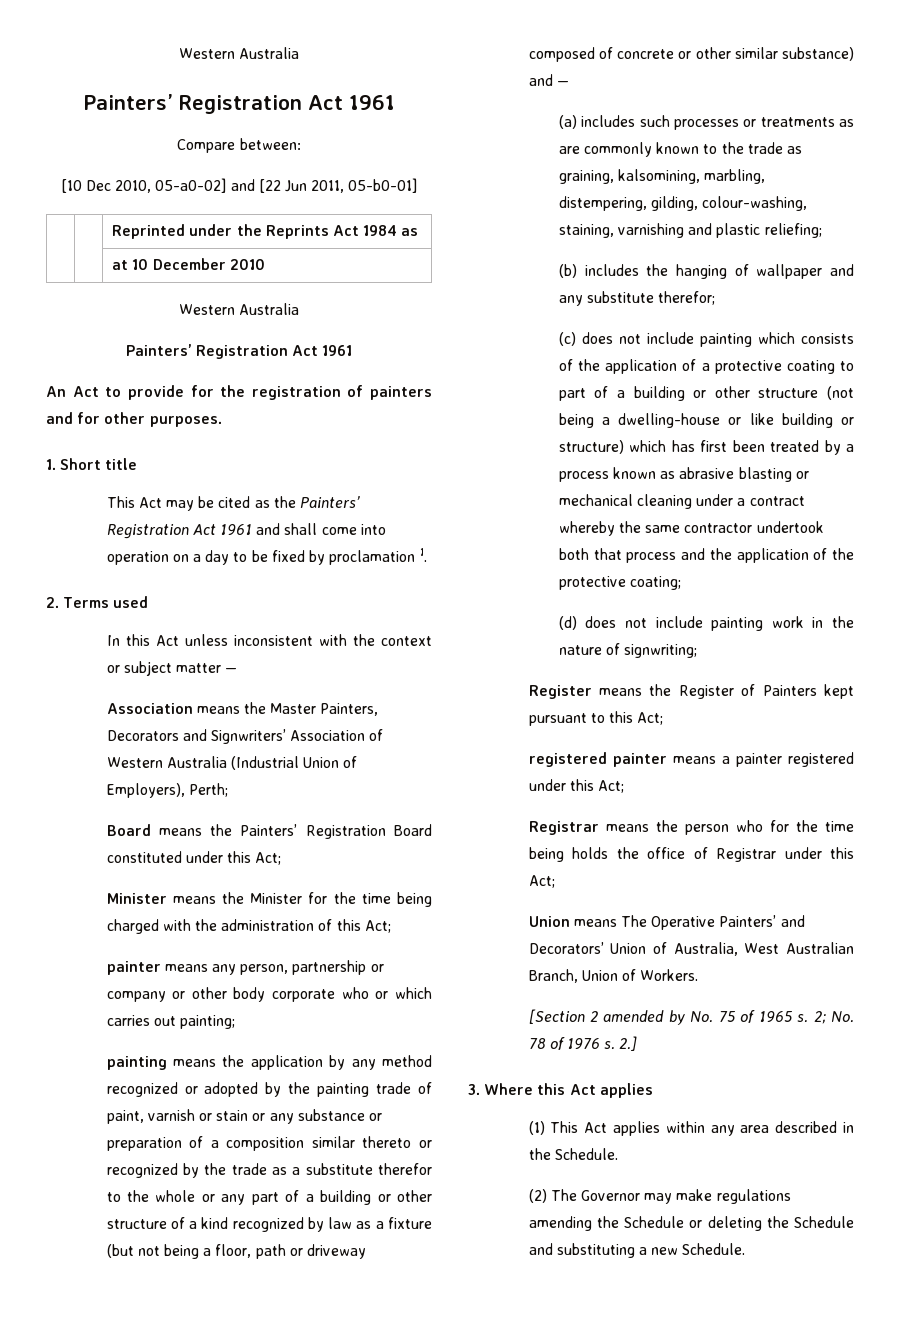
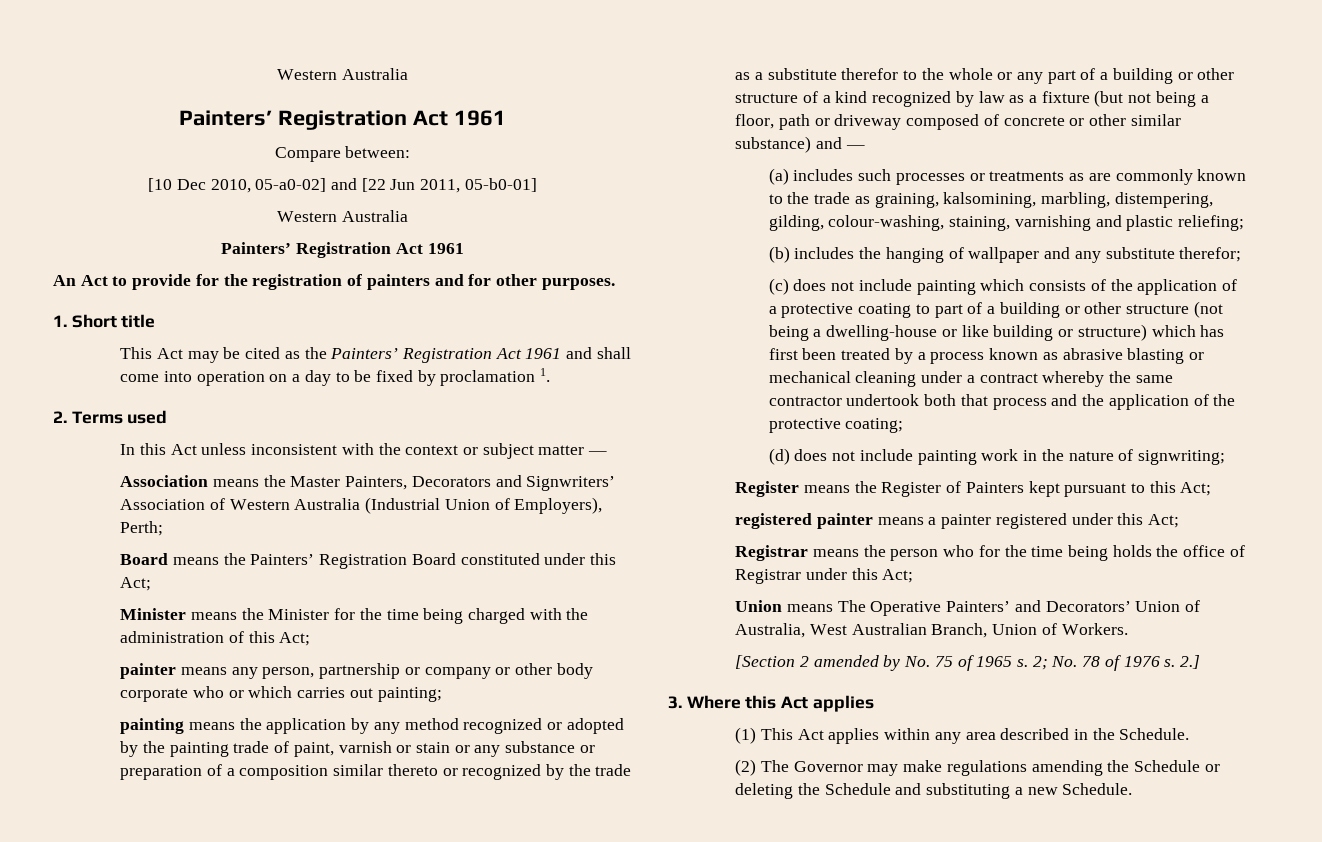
[112,224,419,239] [112,258,265,270] // | | Reprinted under the Reprints Act 1984 as // | | at 10 December 2010 -> (537, 185) none

